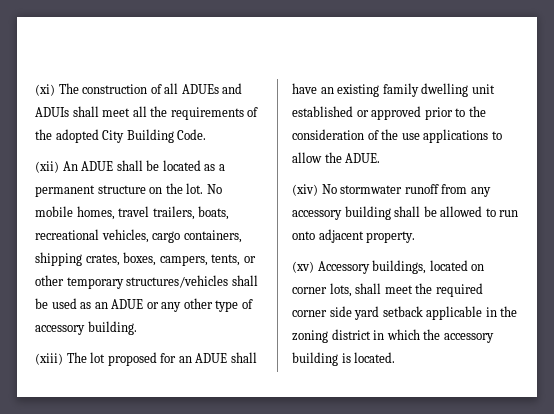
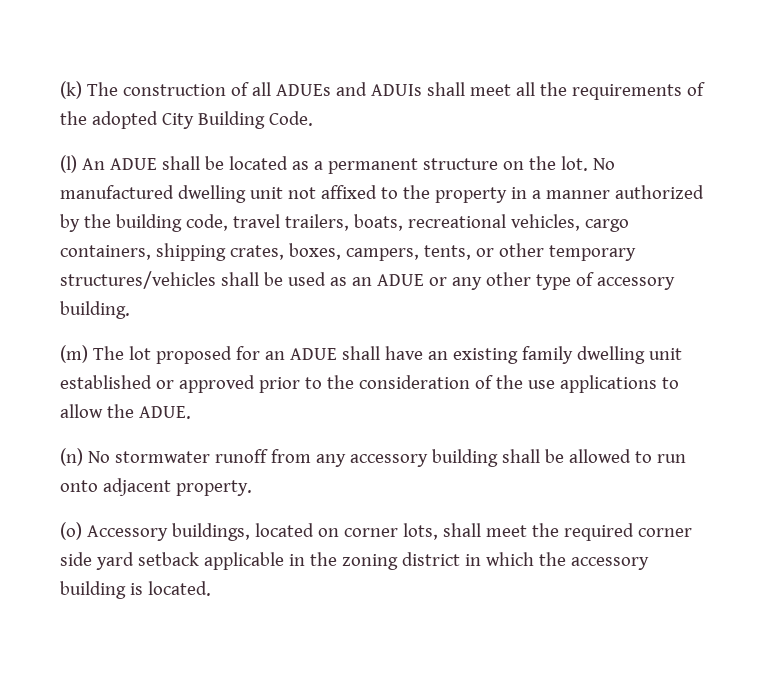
[35,84,55,96] (xi) -> [60,81,82,99] (k)
[35,161,59,173] (xii) -> [60,155,77,173] (l)
[35,206,115,220] mobile homes, -> [60,185,704,203] [60,214,228,232] manufactured dwelling unit not affixed to the property in a manner authorized by the building code,
[35,353,63,365] (xiii) -> [60,345,88,363] (m)
[292,184,318,196] (xiv) -> [60,448,83,466] (n)
[292,261,314,273] (xv) -> [60,522,82,540] (o)

